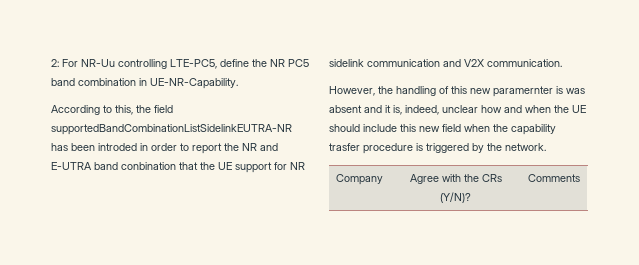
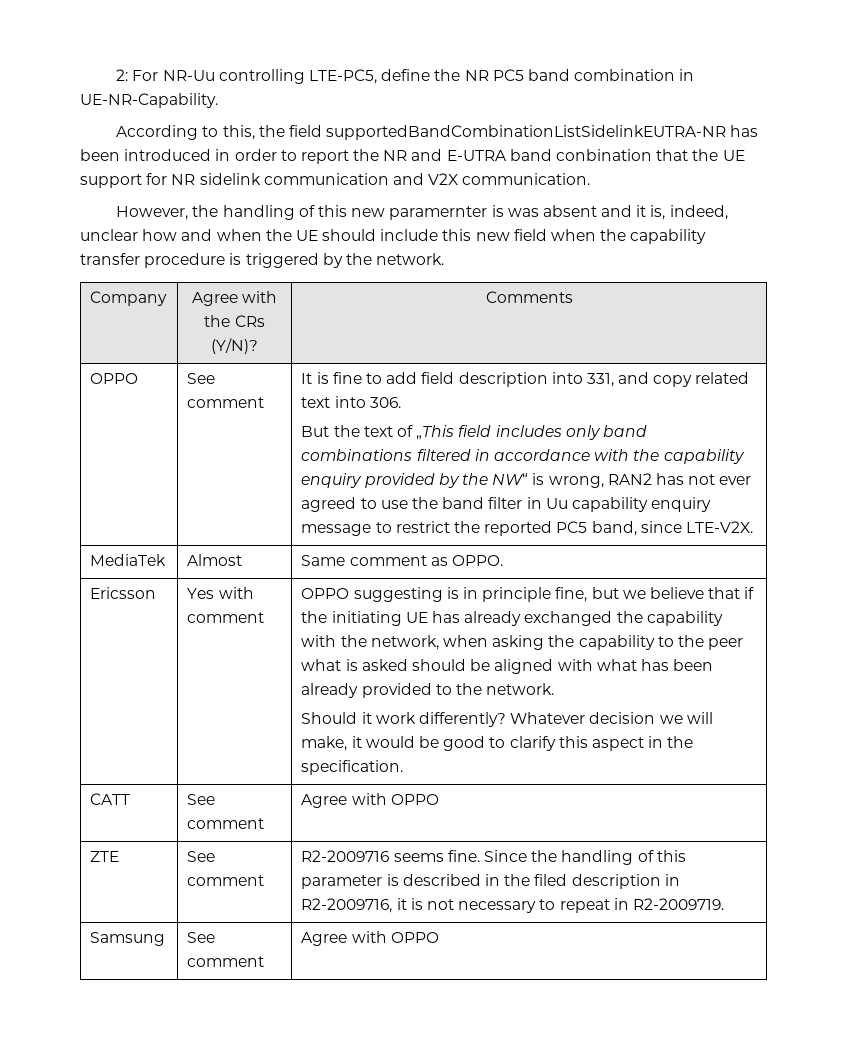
[98,143,137,151] introded -> [124,149,212,161] introduced
[329,143,360,151] trasfer -> [80,253,140,265] transfer
(580, 178) none -> [90,373,139,384] [187,373,216,384] [187,397,265,408] [301,372,750,387] [301,396,401,408] [301,425,647,440] [301,449,745,464] [301,473,752,488] [301,497,712,512] [301,521,753,536] [90,554,167,566] [187,554,243,566] [301,555,504,566] [90,587,157,599] [187,587,254,599] [187,612,265,623] [301,587,755,602] [301,611,723,626] [301,635,744,650] [301,659,714,674] [301,683,555,698] [301,712,713,727] [301,736,694,751] [301,760,404,775] [90,793,131,805] [187,794,216,805] [187,818,265,829] [301,793,439,808] [90,851,120,862] [187,851,216,862] [187,875,265,886] [301,850,686,865] [301,874,680,889] [301,898,724,913] [90,932,166,946] [187,932,216,943] [187,956,265,967] [301,931,439,946] // OPPO | See comment | It is fine to add field description into 331, and copy related text into 306. // But the text of „This field includes only band combinations filtered in accordance with the capability enquiry provided by the NW“ is wrong, RAN2 has not ever agreed to use the band filter in Uu capability enquiry message to restrict the reported PC5 band, since LTE-V2X. // MediaTek | Almost | Same comment as OPPO. // Ericsson | Yes with comment | OPPO suggesting is in principle fine, but we believe that if the initiating UE has already exchanged the capability with the network, when asking the capability to the peer what is asked should be aligned with what has been already provided to the network. // Should it work differently? Whatever decision we will make, it would be good to clarify this aspect in the specification. // CATT | See comment | Agree with OPPO // ZTE | See comment | R2-2009716 seems fine. Since the handling of this parameter is described in the filed description in R2-2009716, it is not necessary to repeat in R2-2009719. // Samsung | See comment | Agree with OPPO

